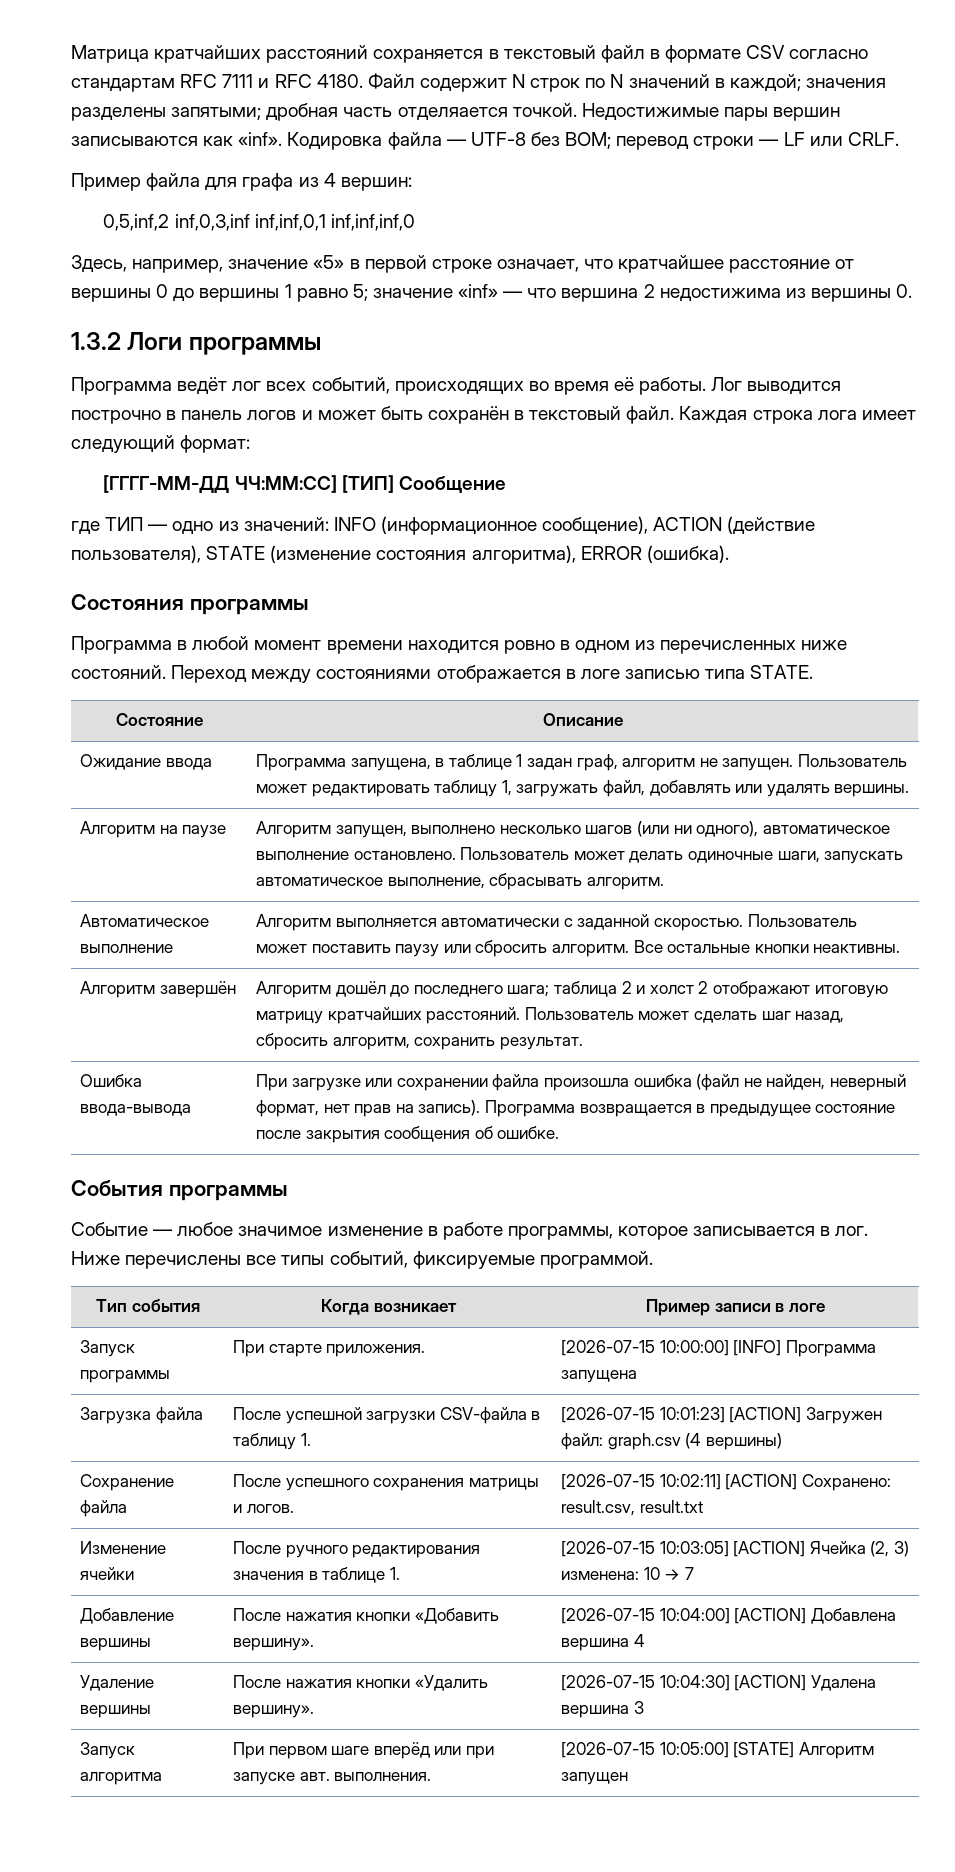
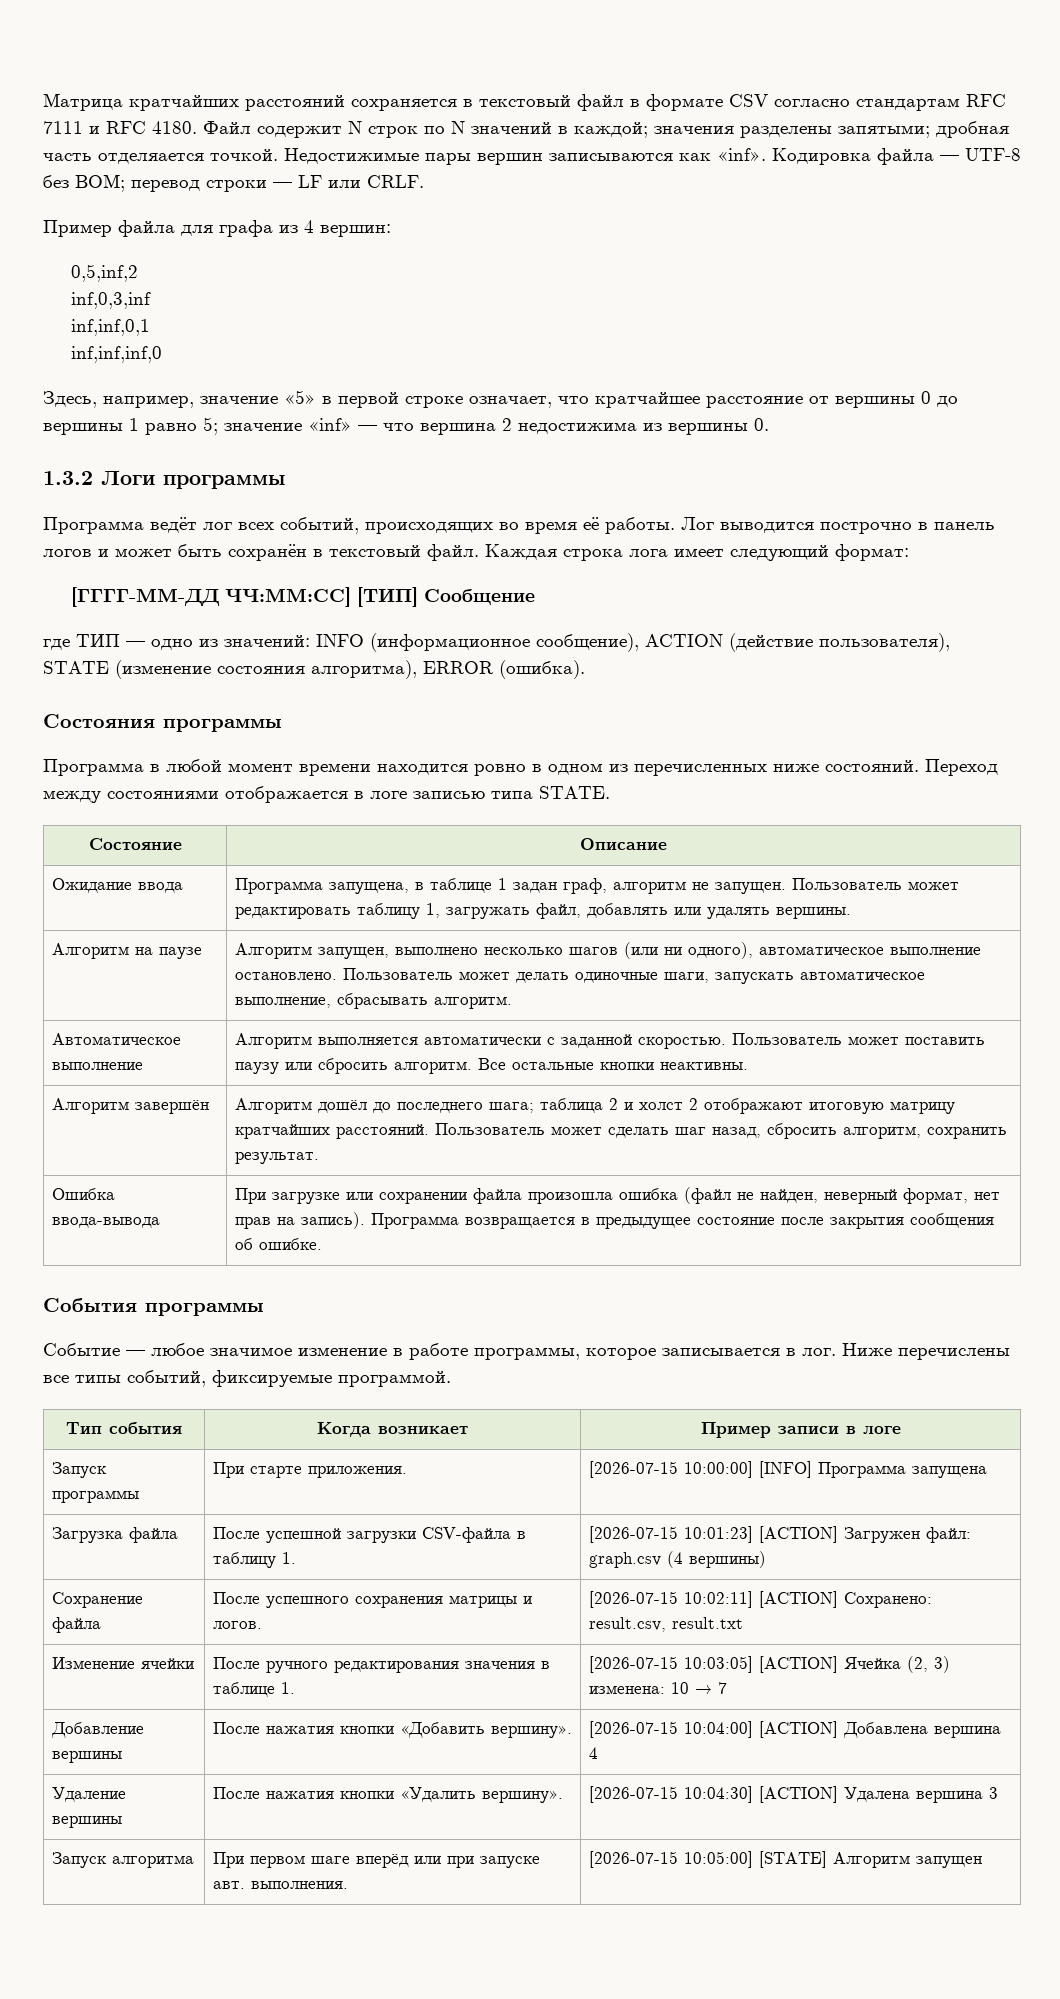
(170, 222) none -> (139, 273) //
(250, 222) none -> (152, 300) //
(326, 222) none -> (151, 327) //

